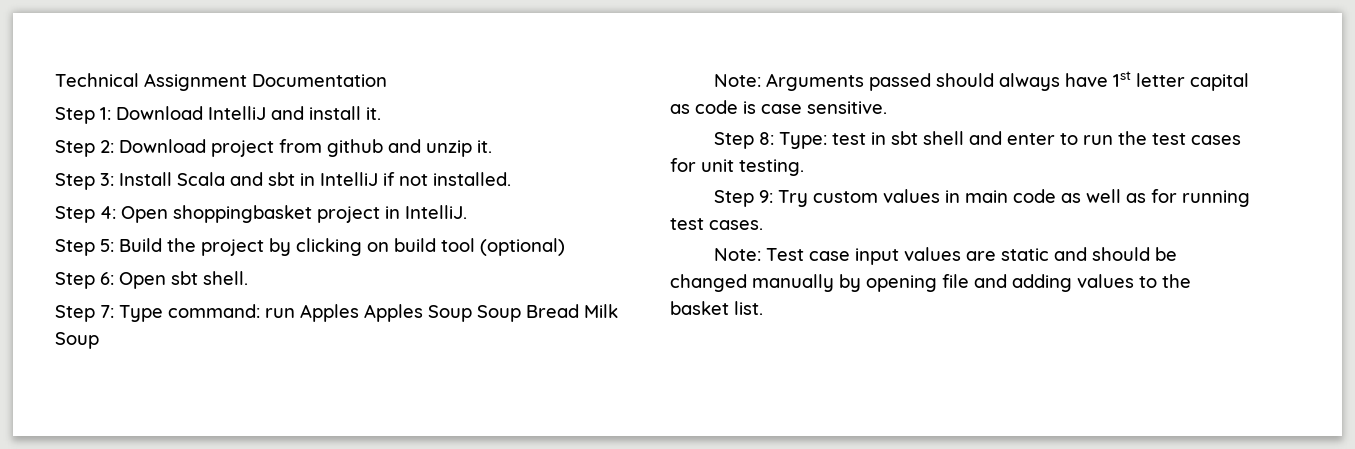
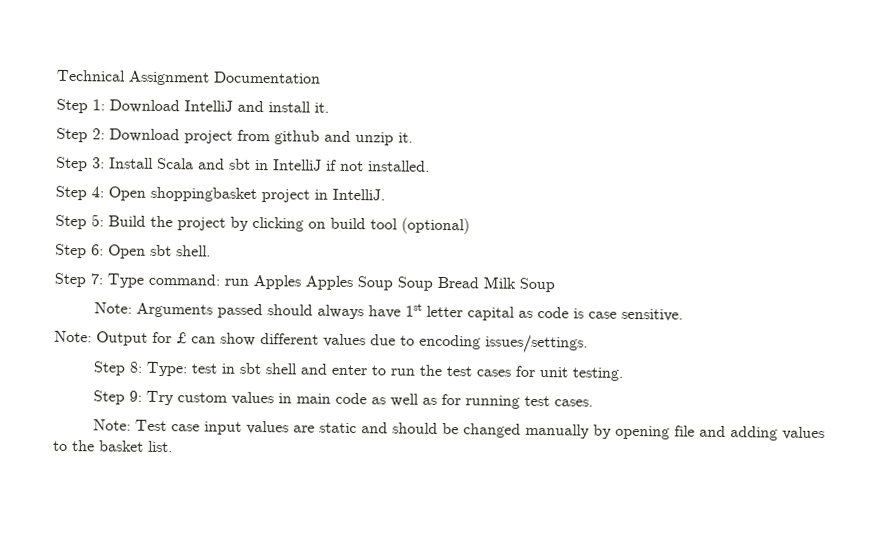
(887, 107) none -> [54,330,588,354] // Note: Output for £ can show different values due to encoding issues/settings.

